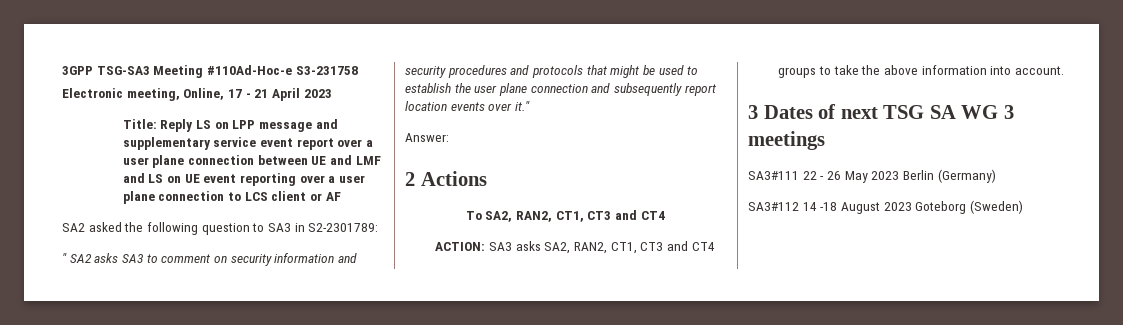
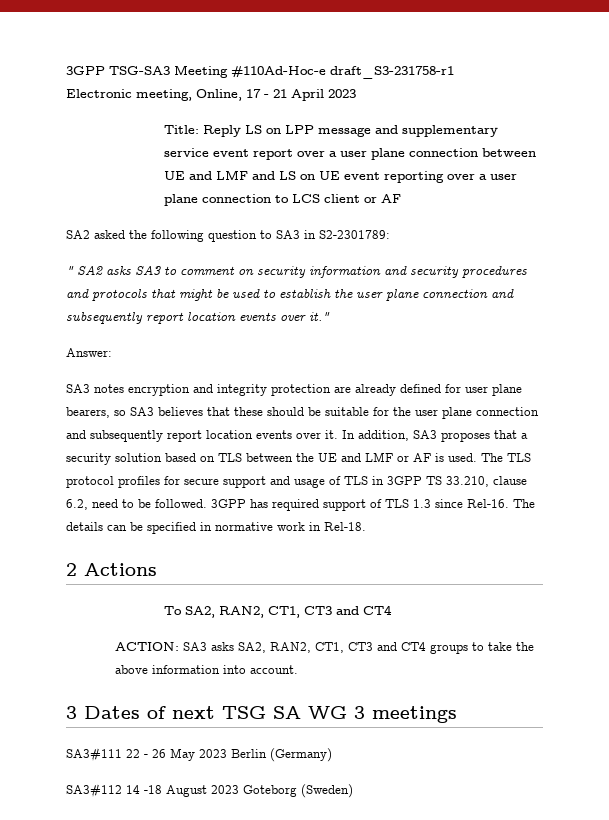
[295,66,358,75] S3-231758 -> [330,66,454,79] draft_S3-231758-r1
(449, 137) none -> [66,384,522,396] [66,407,539,419] [66,430,528,442] [66,452,531,465] [66,476,527,488] [66,499,535,511] [66,522,366,534] // SA3 notes encryption and integrity protection are already defined for user plane bearers, so SA3 believes that these should be suitable for the user plane connection and subsequently report location events over it. In addition, SA3 proposes that a security solution based on TLS between the UE and LMF or AF is used. The TLS protocol profiles for secure support and usage of TLS in 3GPP TS 33.210, clause 6.2, need to be followed. 3GPP has required support of TLS 1.3 since Rel-16. The details can be specified in normative work in Rel-18.

